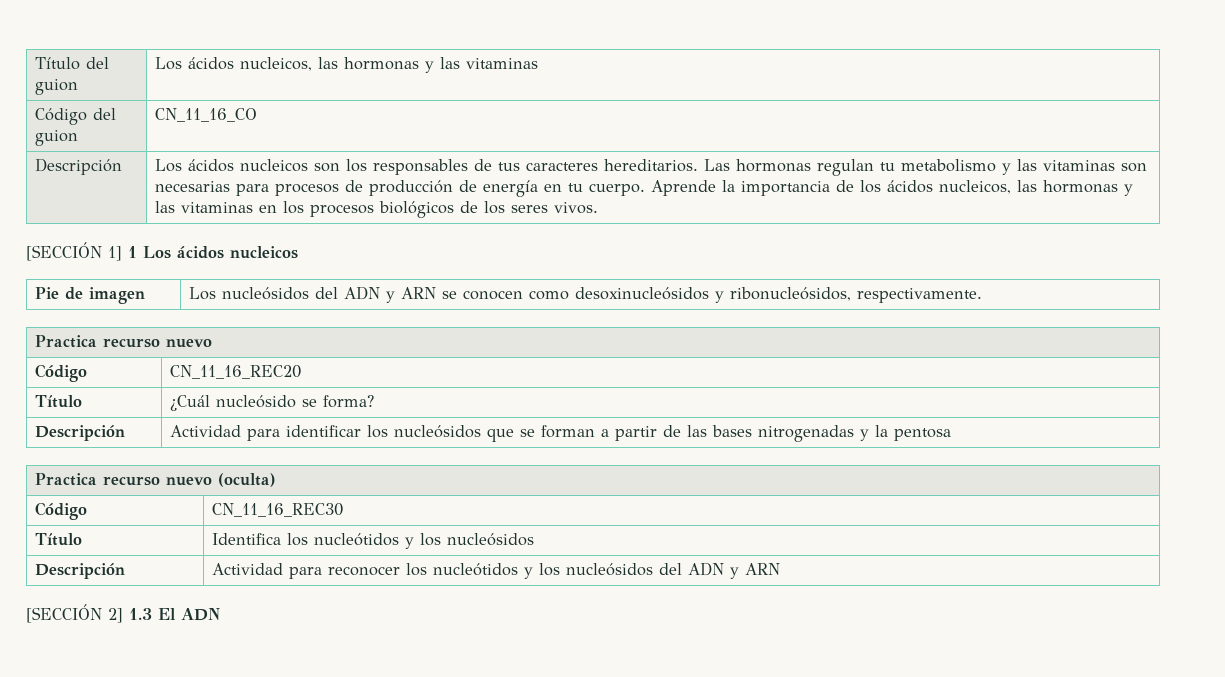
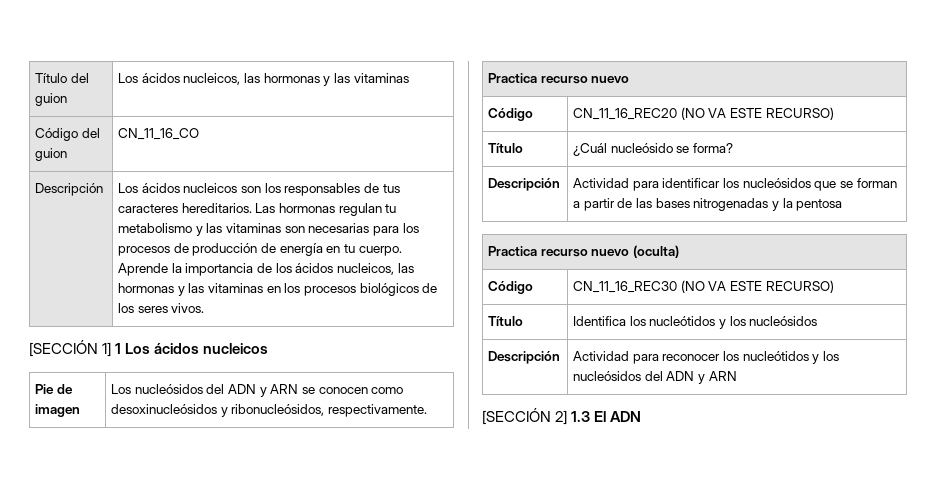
(269, 190) none -> [402,223,419,233] los
(301, 372) none -> [680,107,834,120] (NO VA ESTE RECURSO)
(343, 510) none -> [680,280,834,293] (NO VA ESTE RECURSO)

